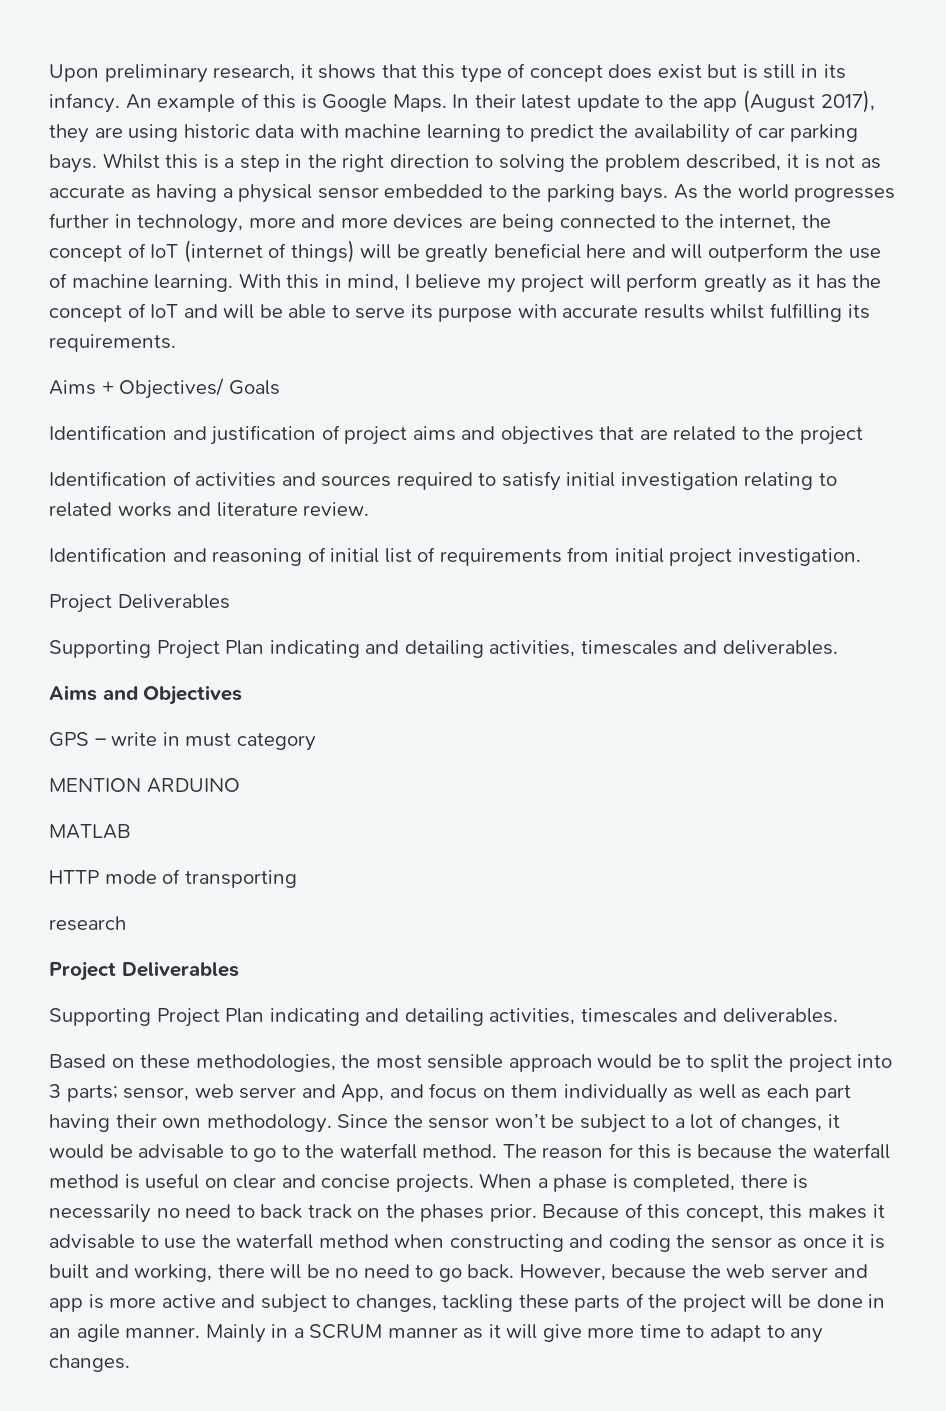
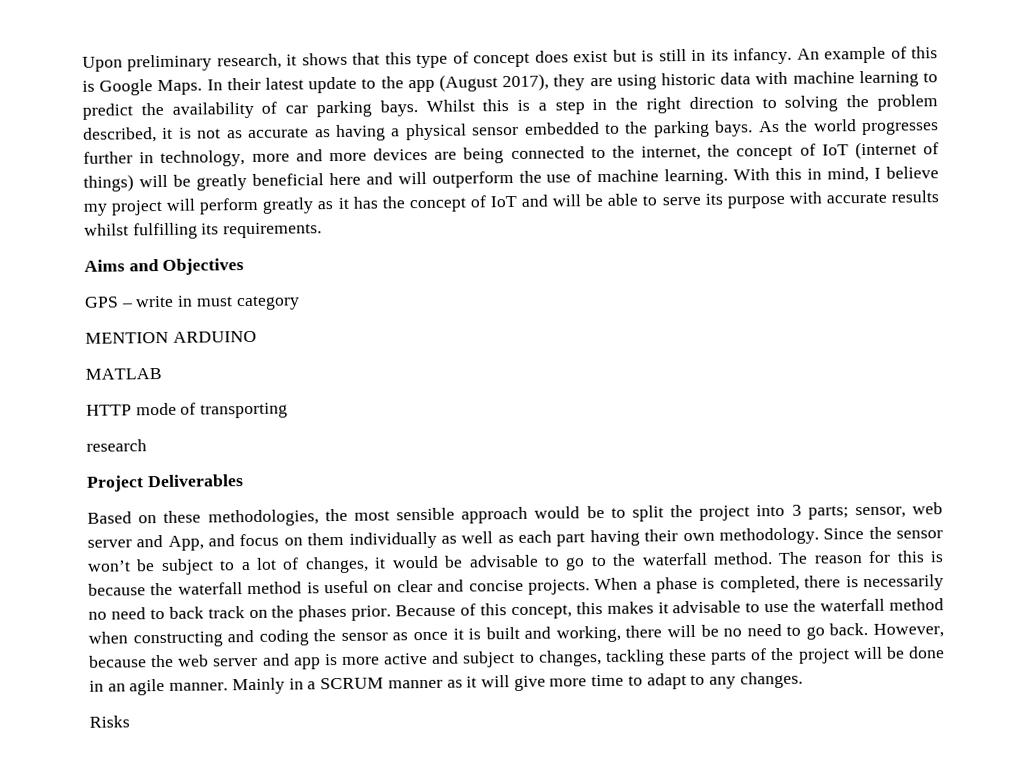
[49,378,280,399] [49,425,863,445] [49,471,837,491] [49,502,370,517] [49,547,861,567] [49,594,230,613] [49,640,838,659] // Aims + Objectives/ Goals // Identification and justification of project aims and objectives that are related to the project // Identification of activities and sources required to satisfy initial investigation relating to related works and literature review. // Identification and reasoning of initial list of requirements from initial project investigation. // Project Deliverables // Supporting Project Plan indicating and detailing activities, timescales and deliverables. -> (323, 230) none
[49,1008,838,1027] // Supporting Project Plan indicating and detailing activities, timescales and deliverables. -> (244, 481) none
(130, 1363) none -> [89,715,130,728] // Risks

